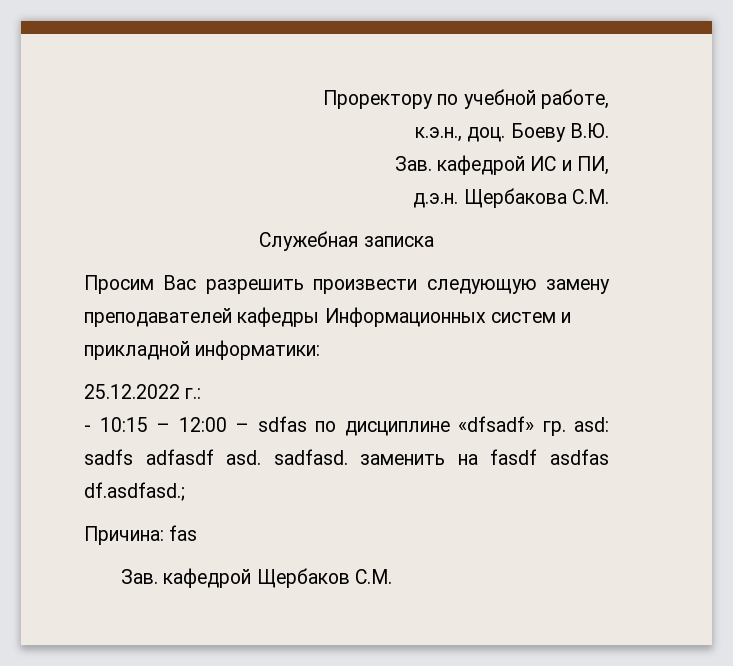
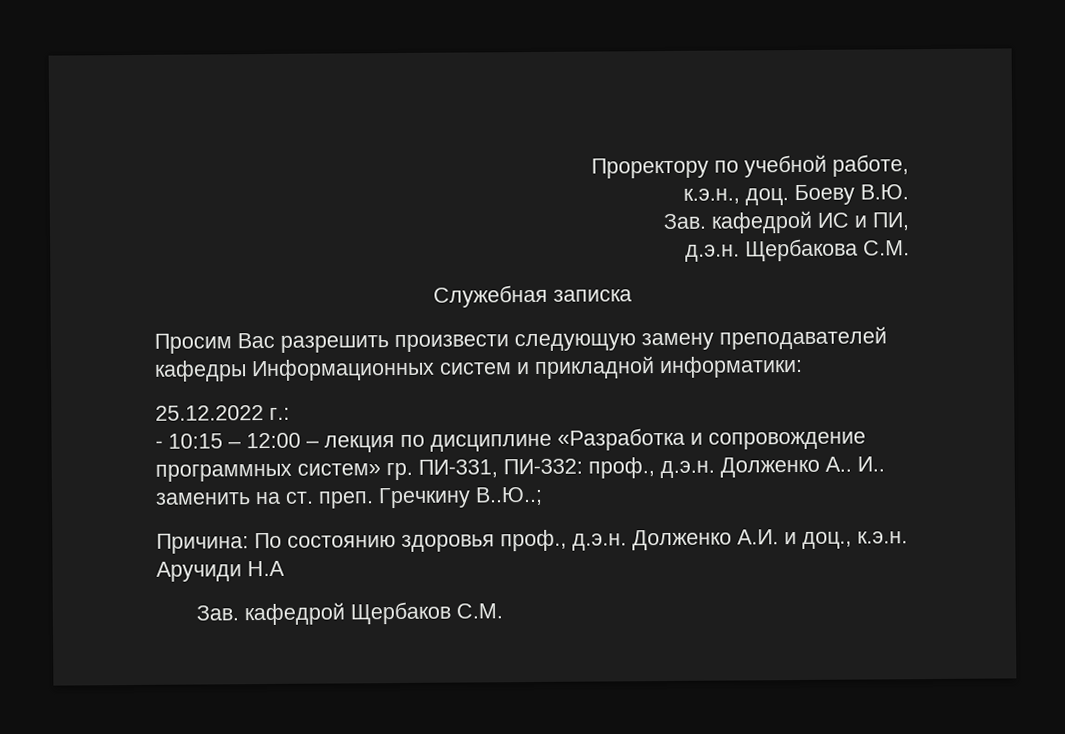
[257,416,307,432] sdfas -> [324,435,395,453] лекция
[458,416,609,436] [84,449,609,465] [84,482,185,501] [84,525,198,545] «dfsadf» гр. asd: sadfs adfasdf asd. sadfasd. заменить на fasdf asdfas df.asdfasd.; // Причина: fas -> [557,427,866,451] [155,456,885,482] [155,486,543,509] [156,529,908,554] [156,560,285,582] «Разработка и сопровождение программных систем» гр. ПИ-331, ПИ-332: проф., д.э.н. Долженко А.. И.. заменить на ст. преп. Гречкину В..Ю..; // Причина: По состоянию здоровья проф., д.э.н. Долженко А.И. и доц., к.э.н. Аручиди Н.А

